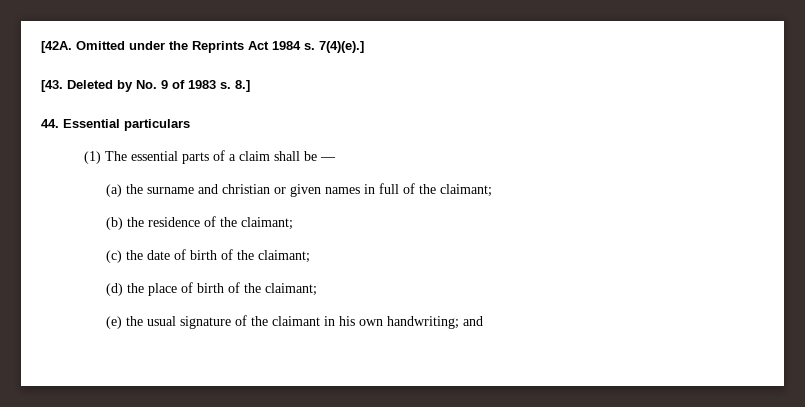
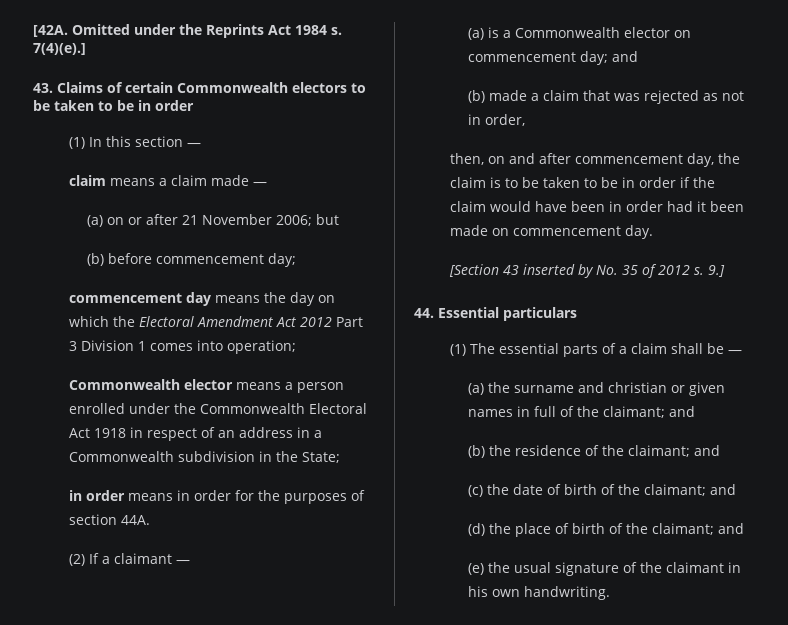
[41,80,250,92] [43. Deleted by No. 9 of 1983 s. 8.] -> [33,82,366,93] [33,100,194,111] [69,136,202,149] [69,175,268,186] [87,214,340,227] [87,253,297,267] [69,292,336,306] [69,316,364,327] [69,340,297,354] [69,379,345,393] [69,403,368,414] [69,427,323,441] [69,451,341,463] [69,490,366,504] [69,514,151,525] [69,553,191,566] [468,27,692,40] [468,51,639,65] [468,90,745,104] [468,114,526,126] [450,153,741,167] [450,177,716,188] [450,201,745,212] [450,225,654,239] [449,264,726,278] 43. Claims of certain Commonwealth electors to be taken to be in order // (1) In this section — // claim means a claim made — // (a) on or after 21 November 2006; but // (b) before commencement day; // commencement day means the day on which the Electoral Amendment Act 2012 Part 3 Division 1 comes into operation; // Commonwealth elector means a person enrolled under the Commonwealth Electoral Act 1918 in respect of an address in a Commonwealth subdivision in the State; // in order means in order for the purposes of section 44A. // (2) If a claimant — // (a) is a Commonwealth elector on commencement day; and // (b) made a claim that was rejected as not in order, // then, on and after commencement day, the claim is to be taken to be in order if the claim would have been in order had it been made on commencement day. // [Section 43 inserted by No. 35 of 2012 s. 9.]
(493, 190) none -> [669,406,696,417] and
(294, 223) none -> [694,445,721,456] and
(311, 256) none -> [710,484,737,495] and
(318, 289) none -> [718,523,745,534] and
[387,316,484,329] handwriting; and -> [524,586,611,600] handwriting.

